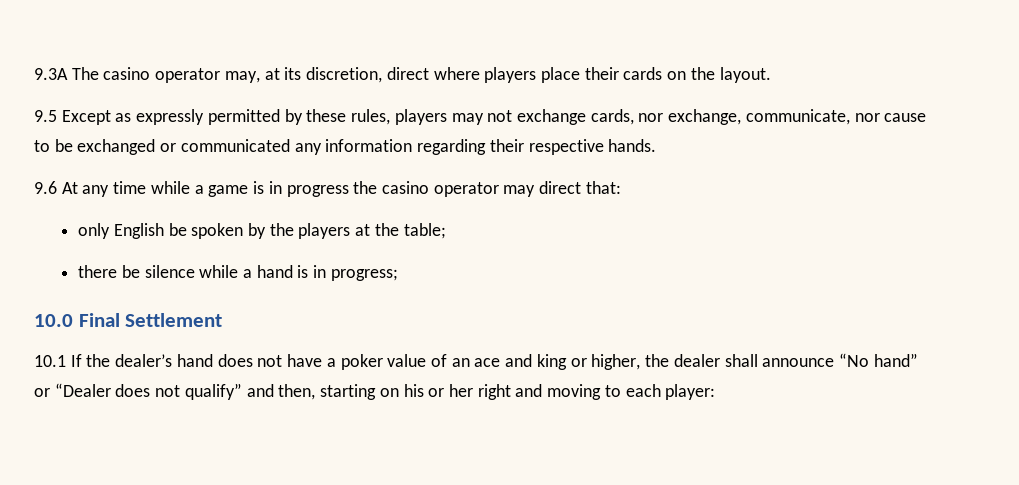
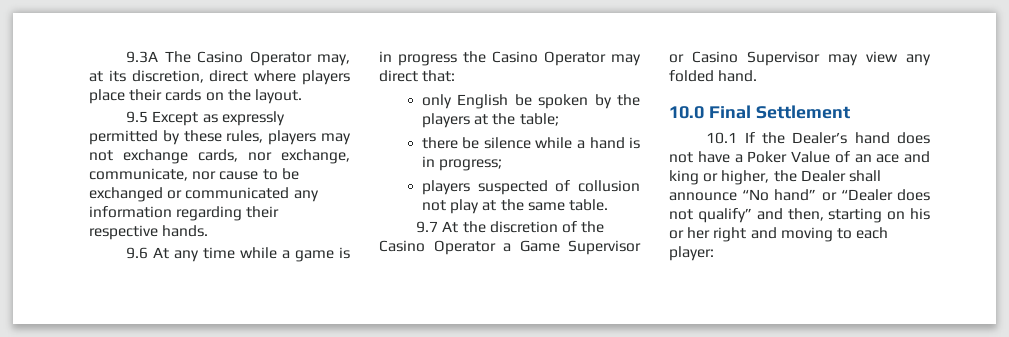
[103,67,221,83] casino operator -> [197,51,312,66] Casino Operator
[381,181,499,197] casino operator -> [492,51,606,66] Casino Operator
(398, 275) none -> [421,180,640,195] [421,199,608,214] [416,221,605,233] [379,240,641,255] [669,51,931,66] [669,70,758,82] // players suspected of collusion not play at the same table. // 9.7 At the discretion of the Casino Operator a Game Supervisor or Casino Supervisor may view any folded hand.
[115,354,173,367] dealer’s -> [792,132,848,144] Dealer’s
[340,354,427,370] poker value -> [747,151,830,163] Poker Value
[673,354,720,367] dealer -> [800,170,846,182] Dealer

